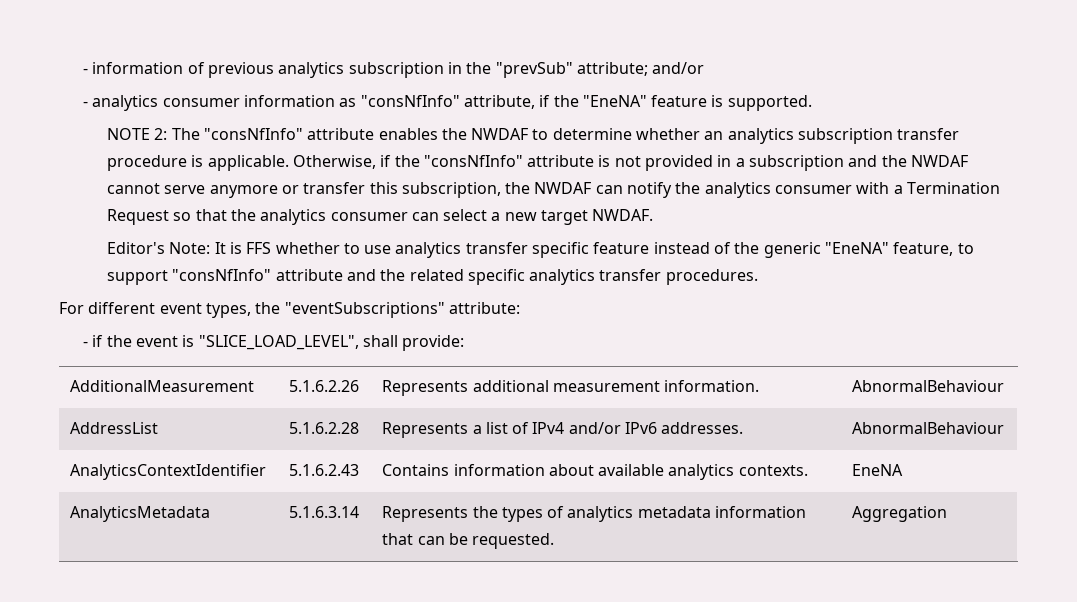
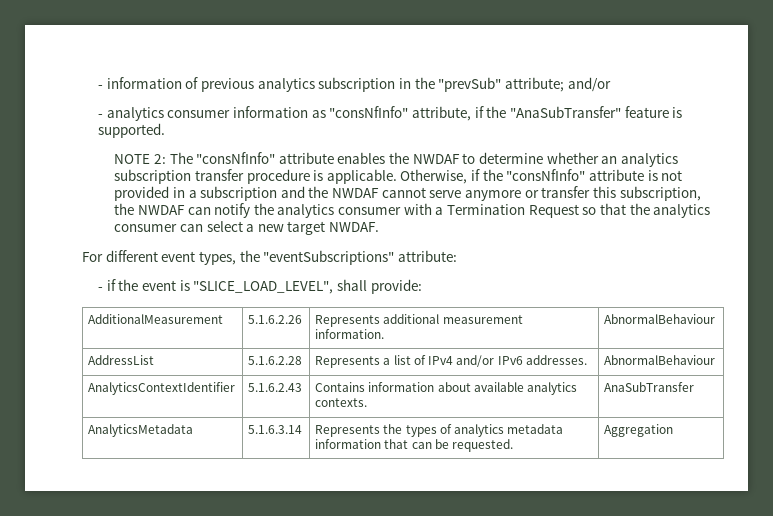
[582,95,647,107] "EneNA" -> [509,106,621,118] "AnaSubTransfer"
[106,242,974,258] [106,269,758,285] // Editor's Note: It is FFS whether to use analytics transfer specific feature instead of the generic "EneNA" feature, to support "consNfInfo" attribute and the related specific analytics transfer procedures. -> (380, 227) none
[852,464,904,476] EneNA -> [604,382,695,392] AnaSubTransfer

